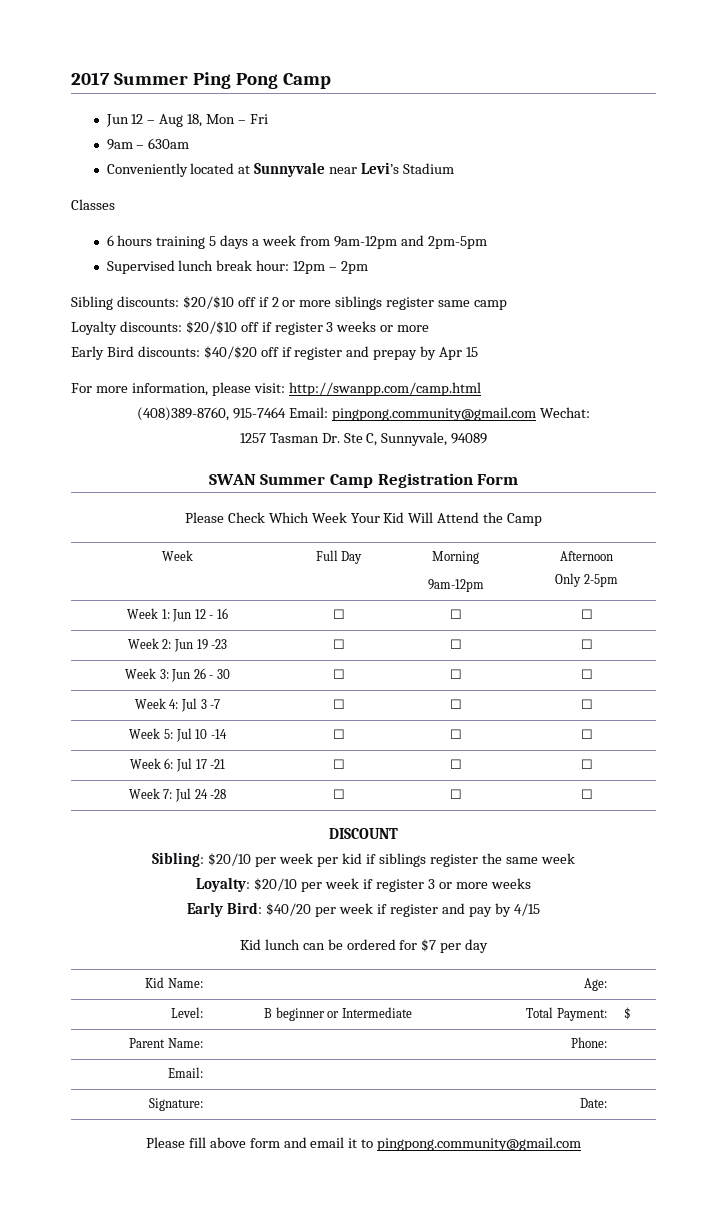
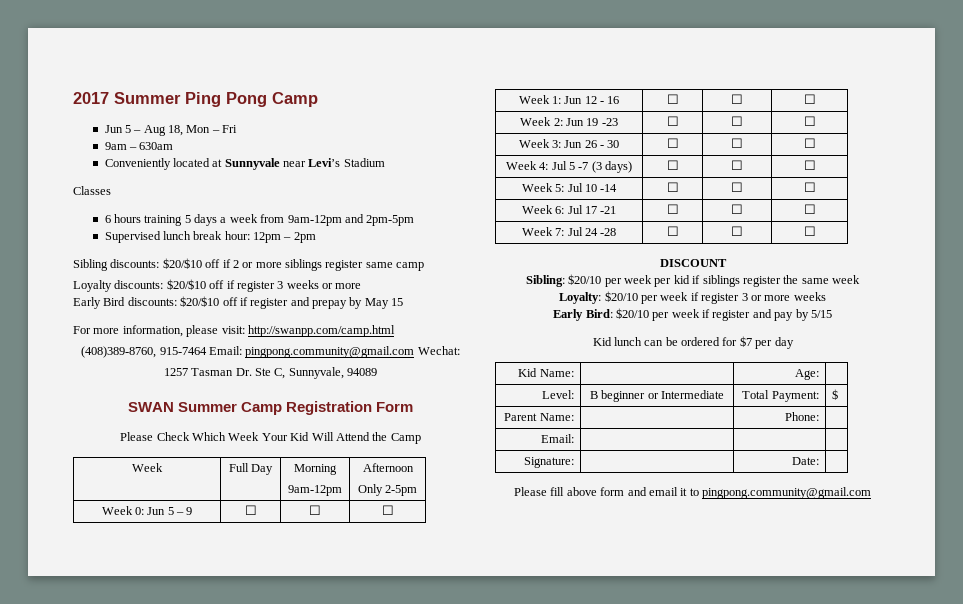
[131,114,144,124] 12 -> [124,125,131,133] 5
[203,346,257,359] $40/$20 -> [180,296,220,307] $20/$10
[439,347,463,360] Apr -> [364,298,389,309] May
(618, 580) none -> [101,506,193,515] [244,505,257,515] [309,505,321,515] [381,505,394,515] // Week 0: Jun 5 – 9 | ☐ | ☐ | ☐
[200,699,207,709] 3 -> [569,162,575,170] 5
(221, 704) none -> [591,161,633,173] (3 days)
[266,903,312,916] $40/20 -> [615,308,649,319] $20/10
[513,903,540,916] 4/15 -> [810,310,832,318] 5/15

